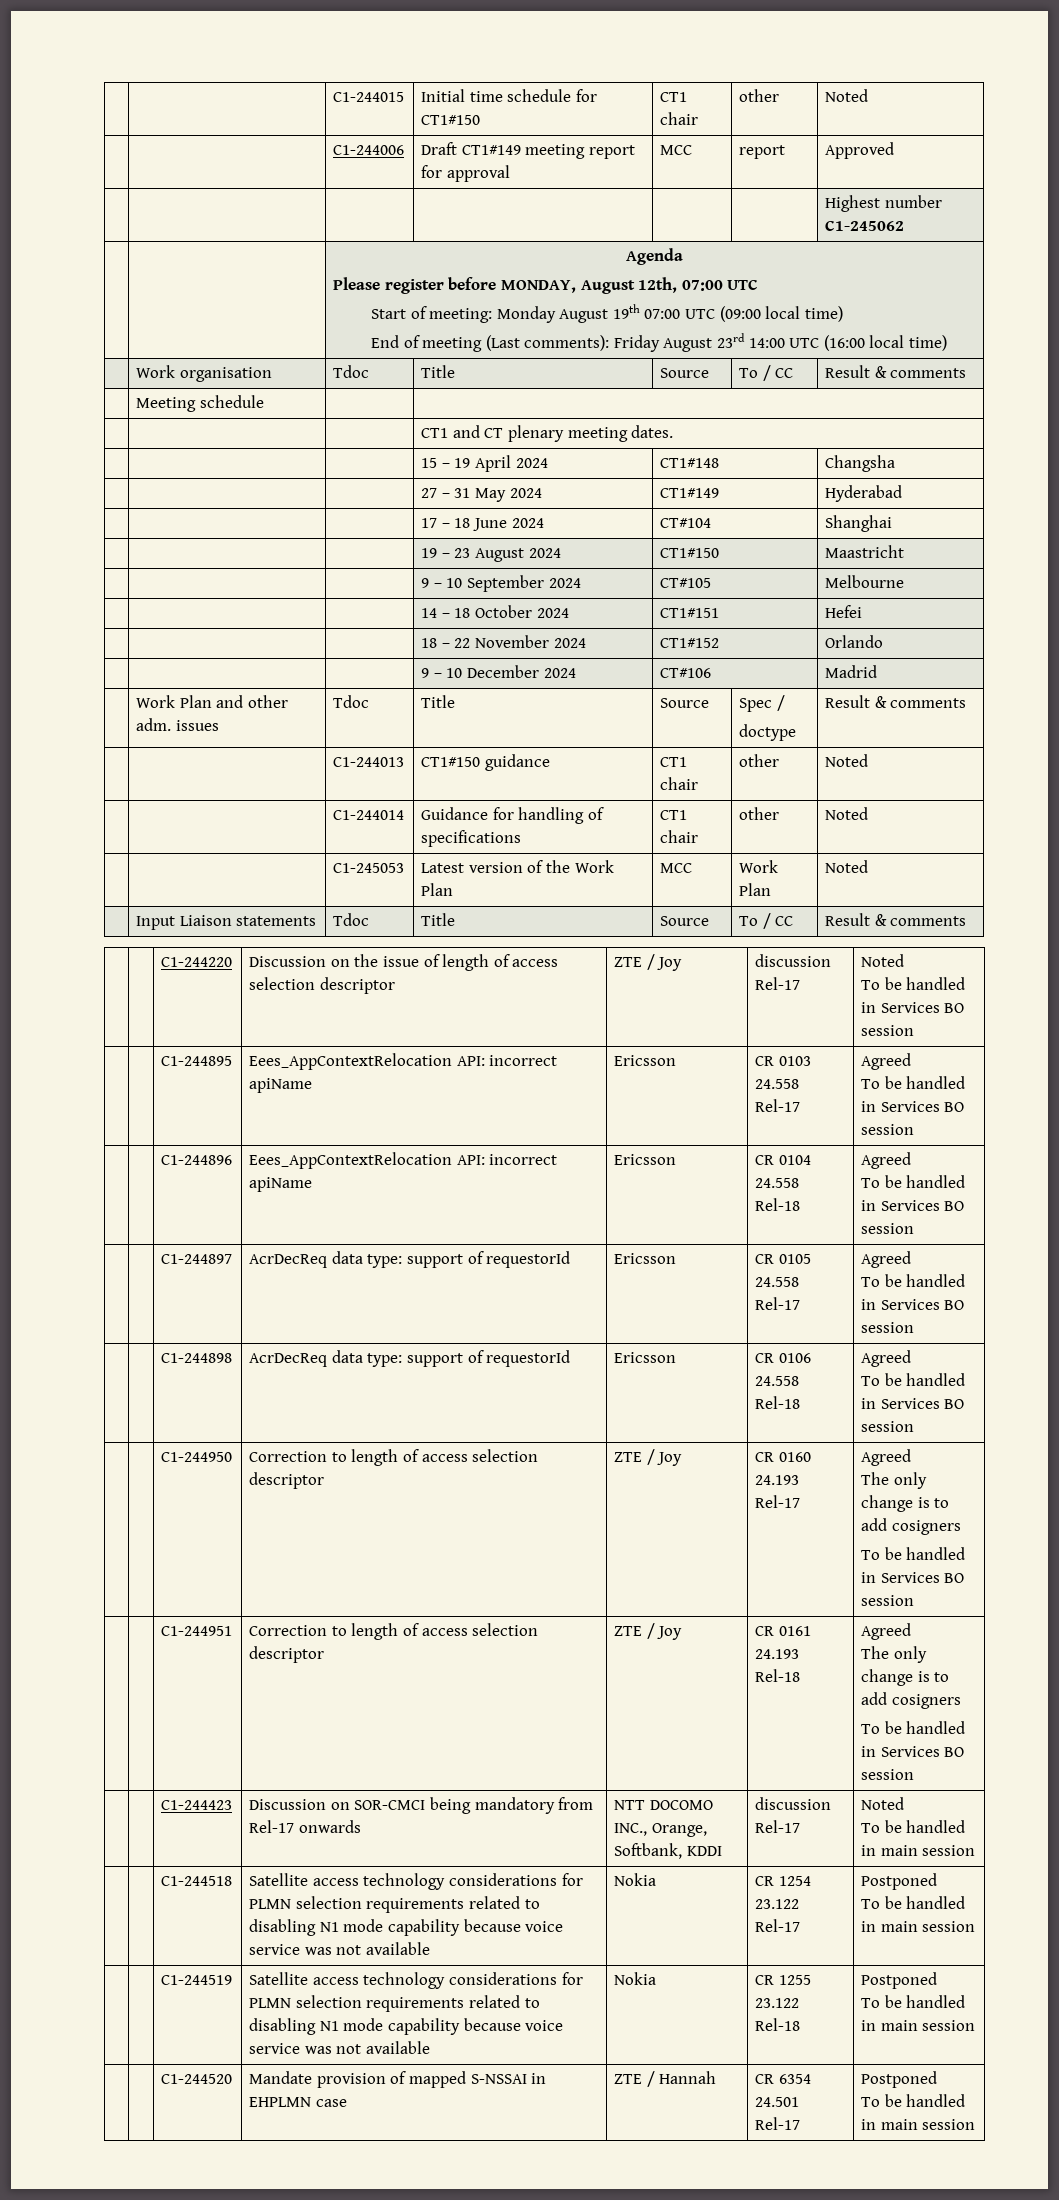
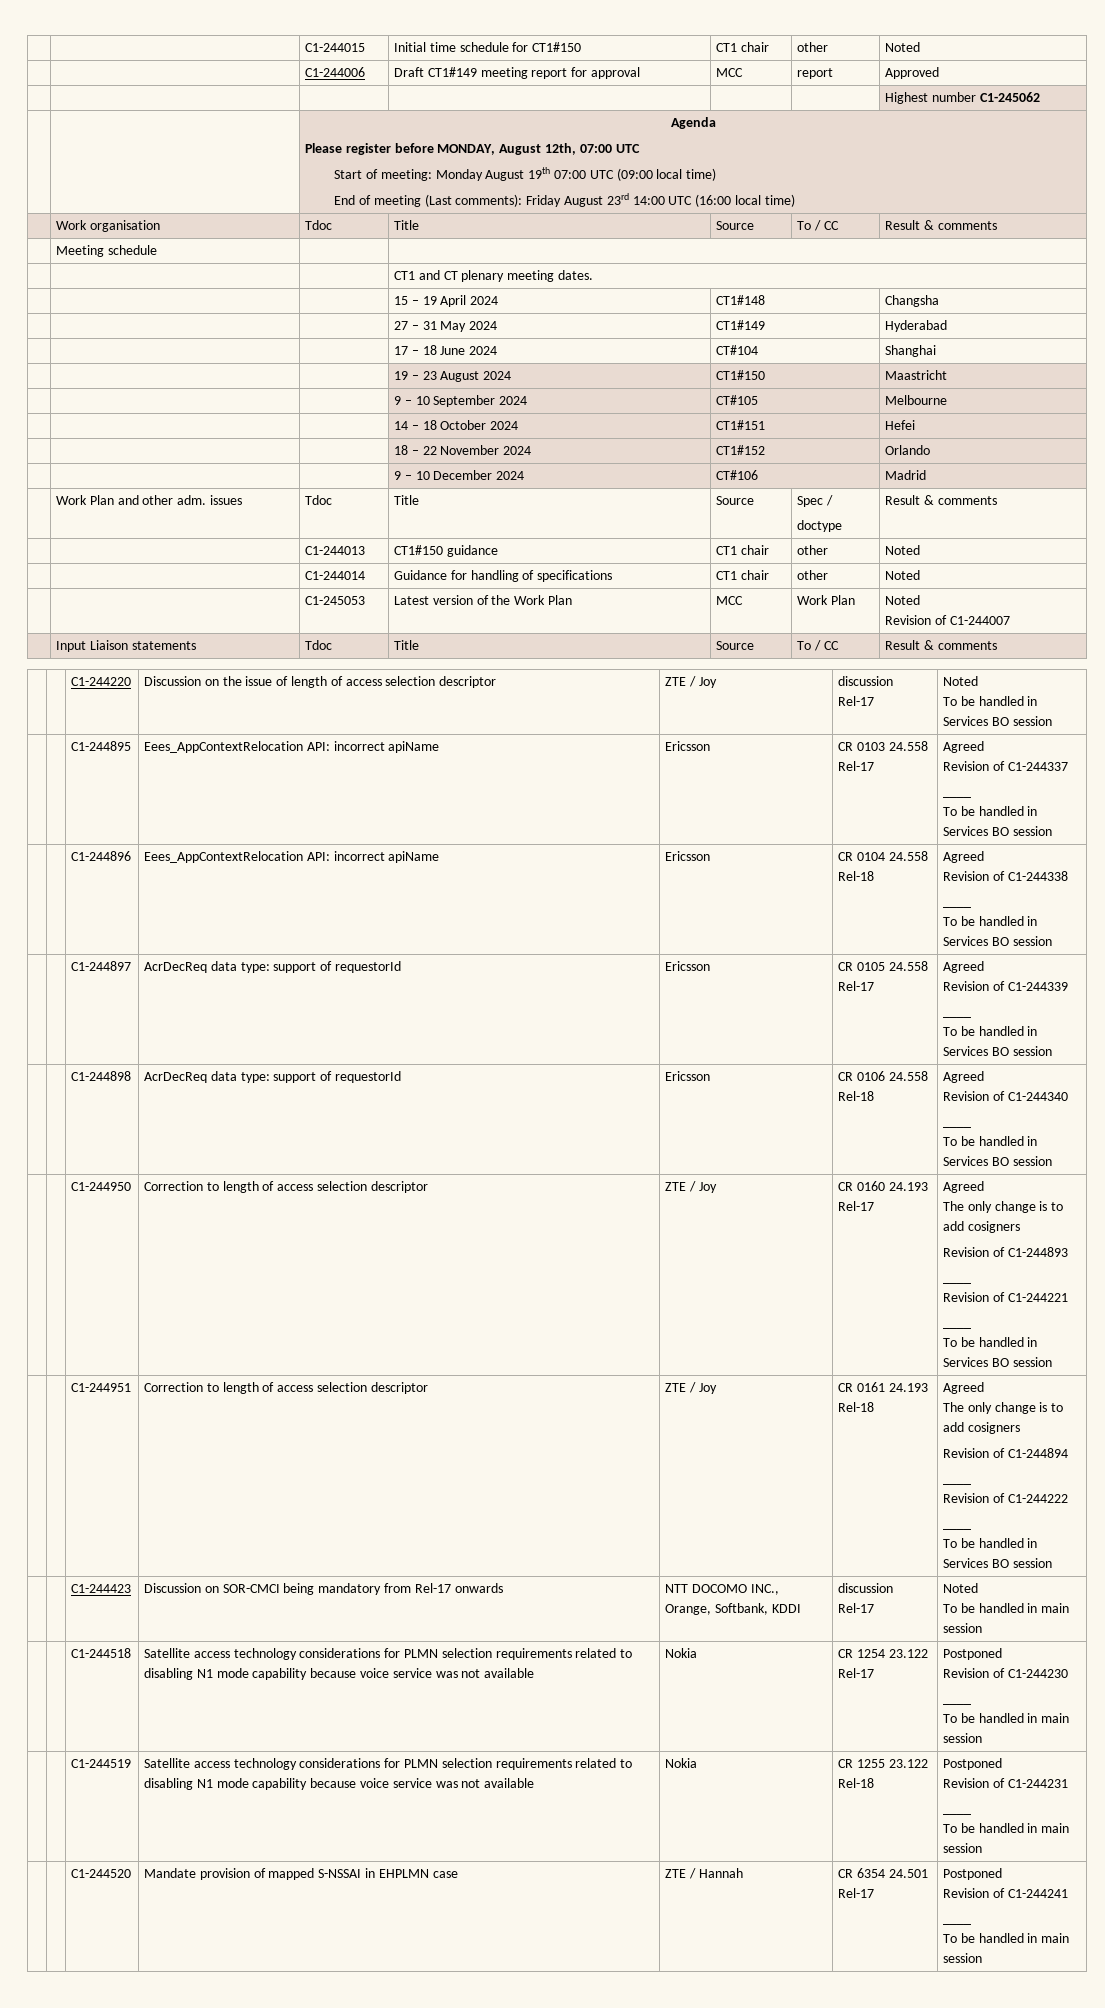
(869, 866) none -> [885,615,1010,625] // Revision of C1-244007
(912, 1061) none -> [943,761,1068,771] [943,796,972,798] // Revision of C1-244337 // ____
(912, 1160) none -> [943,871,1068,881] [943,906,972,908] // Revision of C1-244338 // ____
(912, 1259) none -> [943,981,1068,991] [943,1016,972,1018] // Revision of C1-244339 // ____
(912, 1358) none -> [943,1091,1068,1101] [943,1126,972,1128] // Revision of C1-244340 // ____
(961, 1527) none -> [943,1247,1068,1257] [943,1282,972,1284] [943,1292,1068,1302] [943,1327,972,1329] // Revision of C1-244893 // ____ // Revision of C1-244221 // ____
(961, 1701) none -> [943,1448,1068,1458] [943,1483,972,1485] [943,1493,1068,1503] [943,1528,972,1530] // Revision of C1-244894 // ____ // Revision of C1-244222 // ____
(938, 1881) none -> [943,1668,1068,1678] [943,1703,972,1705] // Revision of C1-244230 // ____
(938, 1980) none -> [943,1778,1068,1788] [943,1813,972,1815] // Revision of C1-244231 // ____
(938, 2079) none -> [943,1888,1068,1898] [943,1923,972,1925] // Revision of C1-244241 // ____

